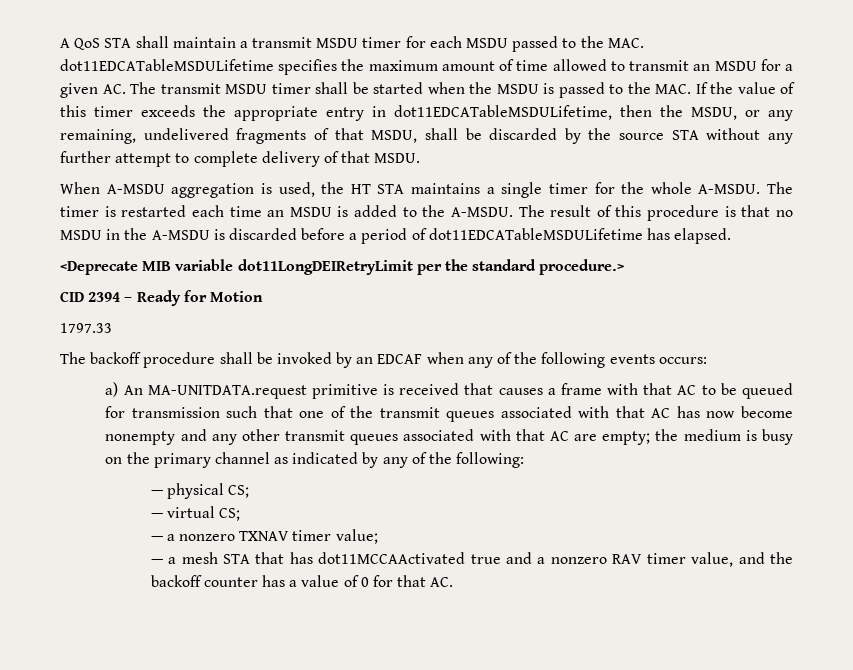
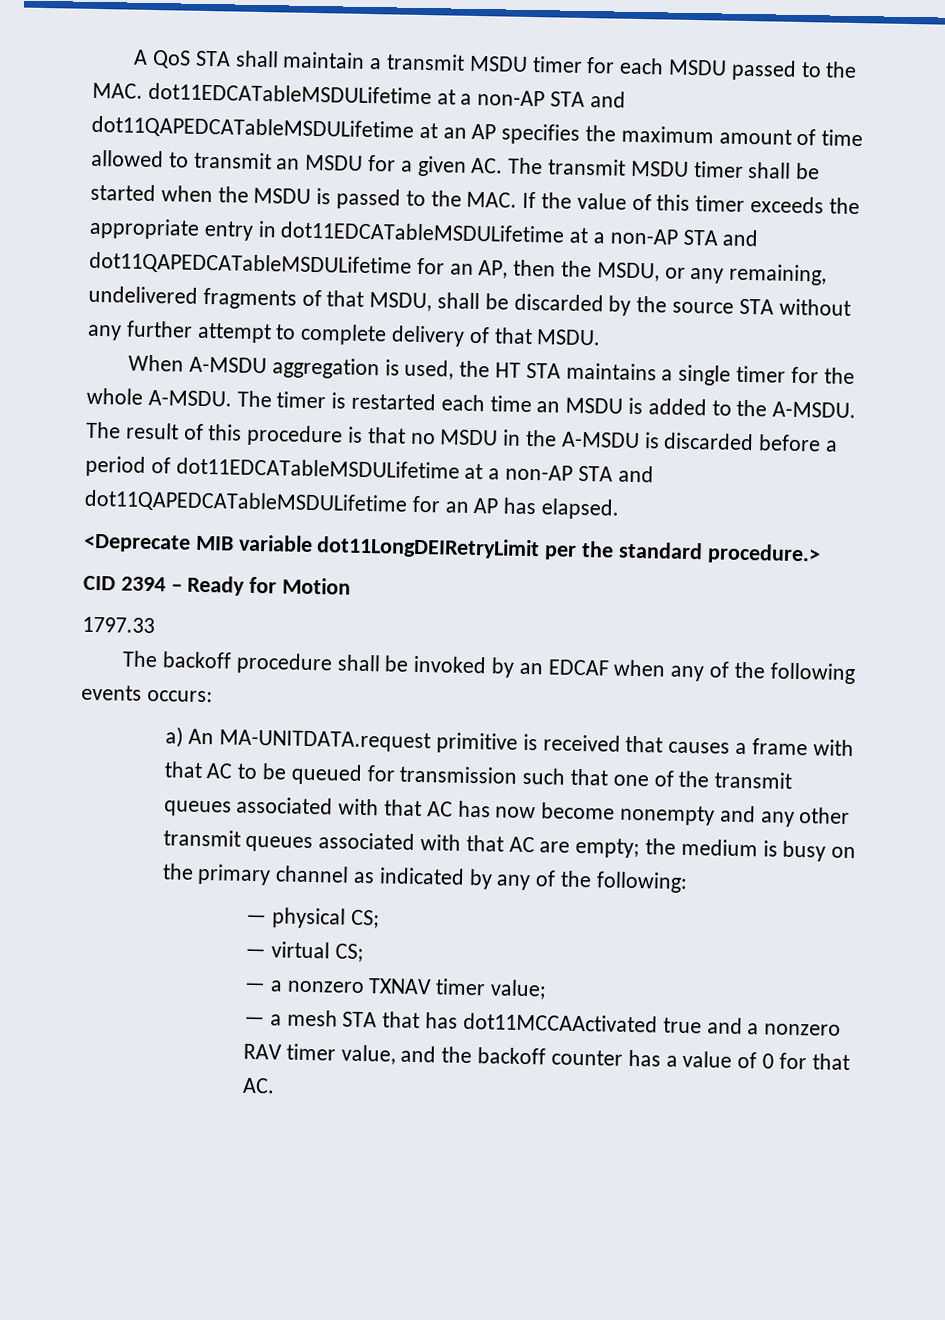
(274, 65) none -> [436,89,626,108] [91,115,497,141] at a non-AP STA and dot11QAPEDCATableMSDULifetime at an AP
[394,105,612,120] dot11EDCATableMSDULifetime, -> [280,221,759,247] [89,251,509,279] dot11EDCATableMSDULifetime at a non-AP STA and dot11QAPEDCATableMSDULifetime for an AP,
(643, 234) none -> [464,463,654,483] [84,489,499,515] at a non-AP STA and dot11QAPEDCATableMSDULifetime for an AP

